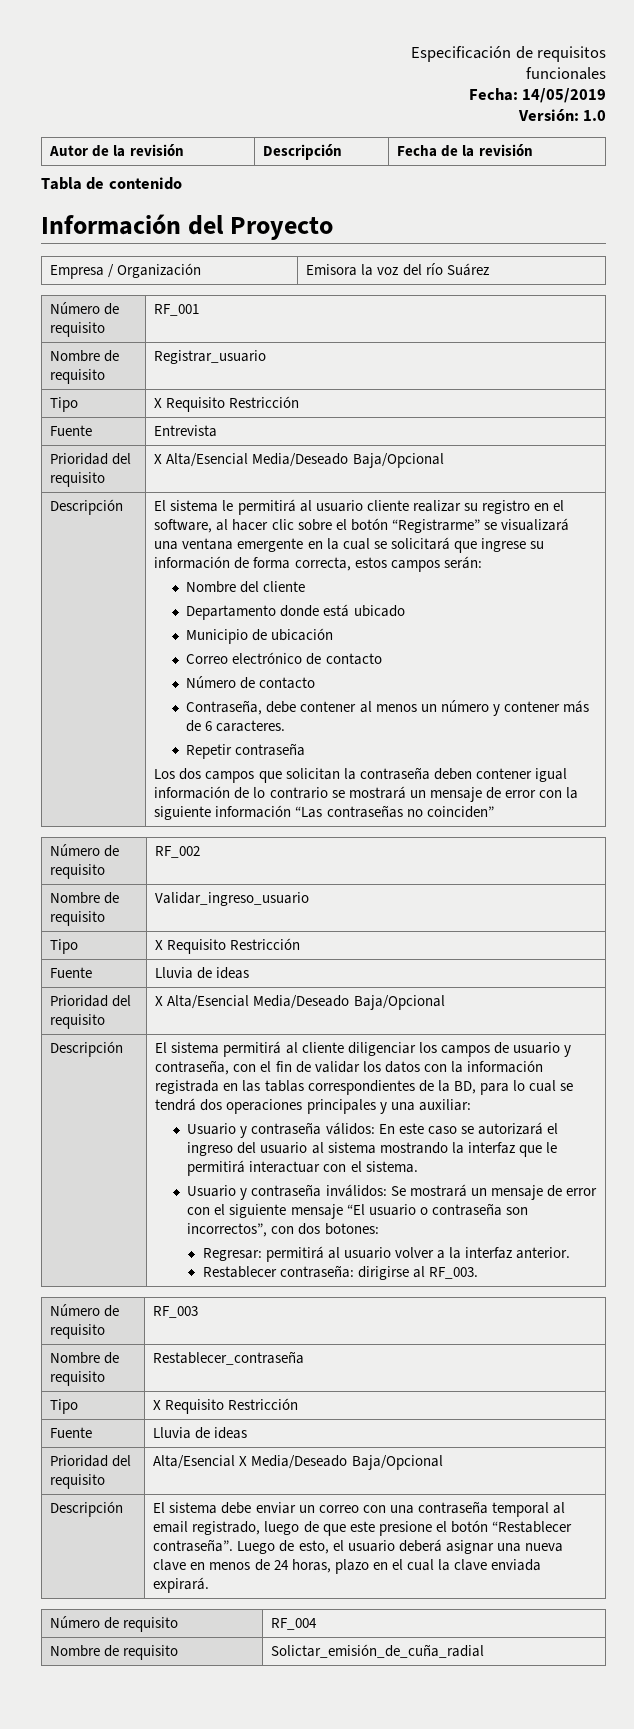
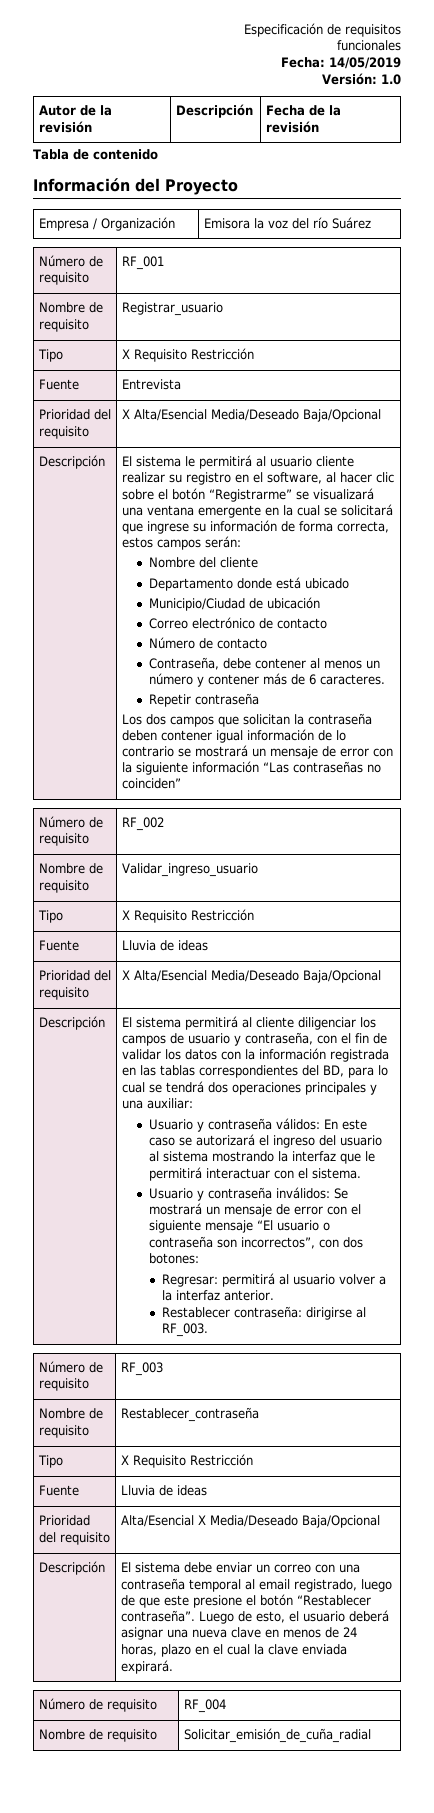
[186,629,249,644] Municipio -> [148,598,245,611] Municipio/Ciudad
[418,1080,450,1092] de la -> [301,1065,319,1076] del
[271,1644,485,1658] Solictar_emisión_de_cuña_radial -> [183,1728,371,1743] Solicitar_emisión_de_cuña_radial

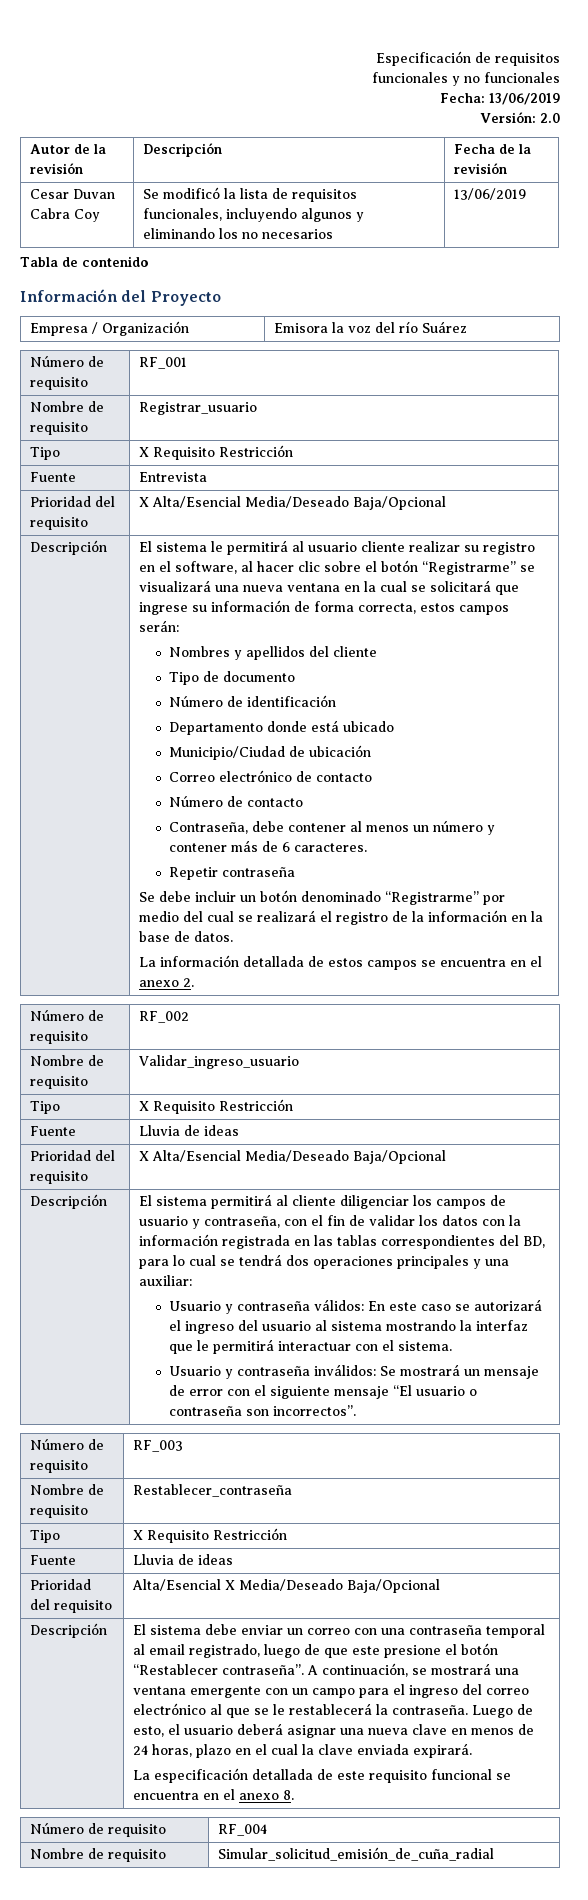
(401, 45) none -> [452,72,560,86] y no funcionales
[329,57,401,69] 14/05/2019 -> [489,93,560,105] 13/06/2019
[381,74,401,85] 1.0 -> [540,113,560,123] 2.0
(319, 127) none -> [30,189,116,199] [30,208,101,222] [143,187,358,202] [143,208,365,222] [143,228,334,239] [454,188,527,200] // Cesar Duvan Cabra Coy | Se modificó la lista de requisitos funcionales, incluyendo algunos y eliminando los no necesarios | 13/06/2019
[146,505,261,518] ventana emergente -> [243,583,341,592] nueva ventana
[148,557,195,568] Nombre -> [168,646,305,660] Nombres y apellidos
(258, 562) none -> [168,671,295,685] [168,695,336,707] // Tipo de documento // Número de identificación
[121,713,372,727] [121,729,346,743] [121,745,393,759] [121,761,381,775] [121,778,181,789] Los dos campos que solicitan la contraseña deben contener igual información de lo contrario se mostrará un mensaje de error con la siguiente información “Las contraseñas no coinciden” -> [139,890,506,905] [139,910,544,925] [139,931,234,942] [139,955,543,970] [139,978,195,987] Se debe incluir un botón denominado “Registrarme” por medio del cual se realizará el registro de la información en la base de datos. // La información detallada de estos campos se encuentra en el anexo 2.
[240,1237,363,1249] [148,1253,199,1264] [161,1273,386,1287] [161,1290,274,1301] [161,1306,366,1320] [161,1323,208,1337] incorrectos”, con dos botones: // Regresar: permitirá al usuario volver a la interfaz anterior. // Restablecer contraseña: dirigirse al RF_003. -> [272,1405,356,1416] incorrectos”.
(195, 1616) none -> [307,1663,520,1677] [133,1684,530,1698] [133,1703,469,1718] A continuación, se mostrará una ventana emergente con un campo para el ingreso del correo electrónico al que se le restablecerá la contraseña.
(173, 1667) none -> [133,1768,512,1783] [133,1789,295,1800] // La especificación detallada de este requisito funcional se encuentra en el anexo 8.
[183,1728,371,1743] Solicitar_emisión_de_cuña_radial -> [218,1847,495,1861] Simular_solicitud_emisión_de_cuña_radial

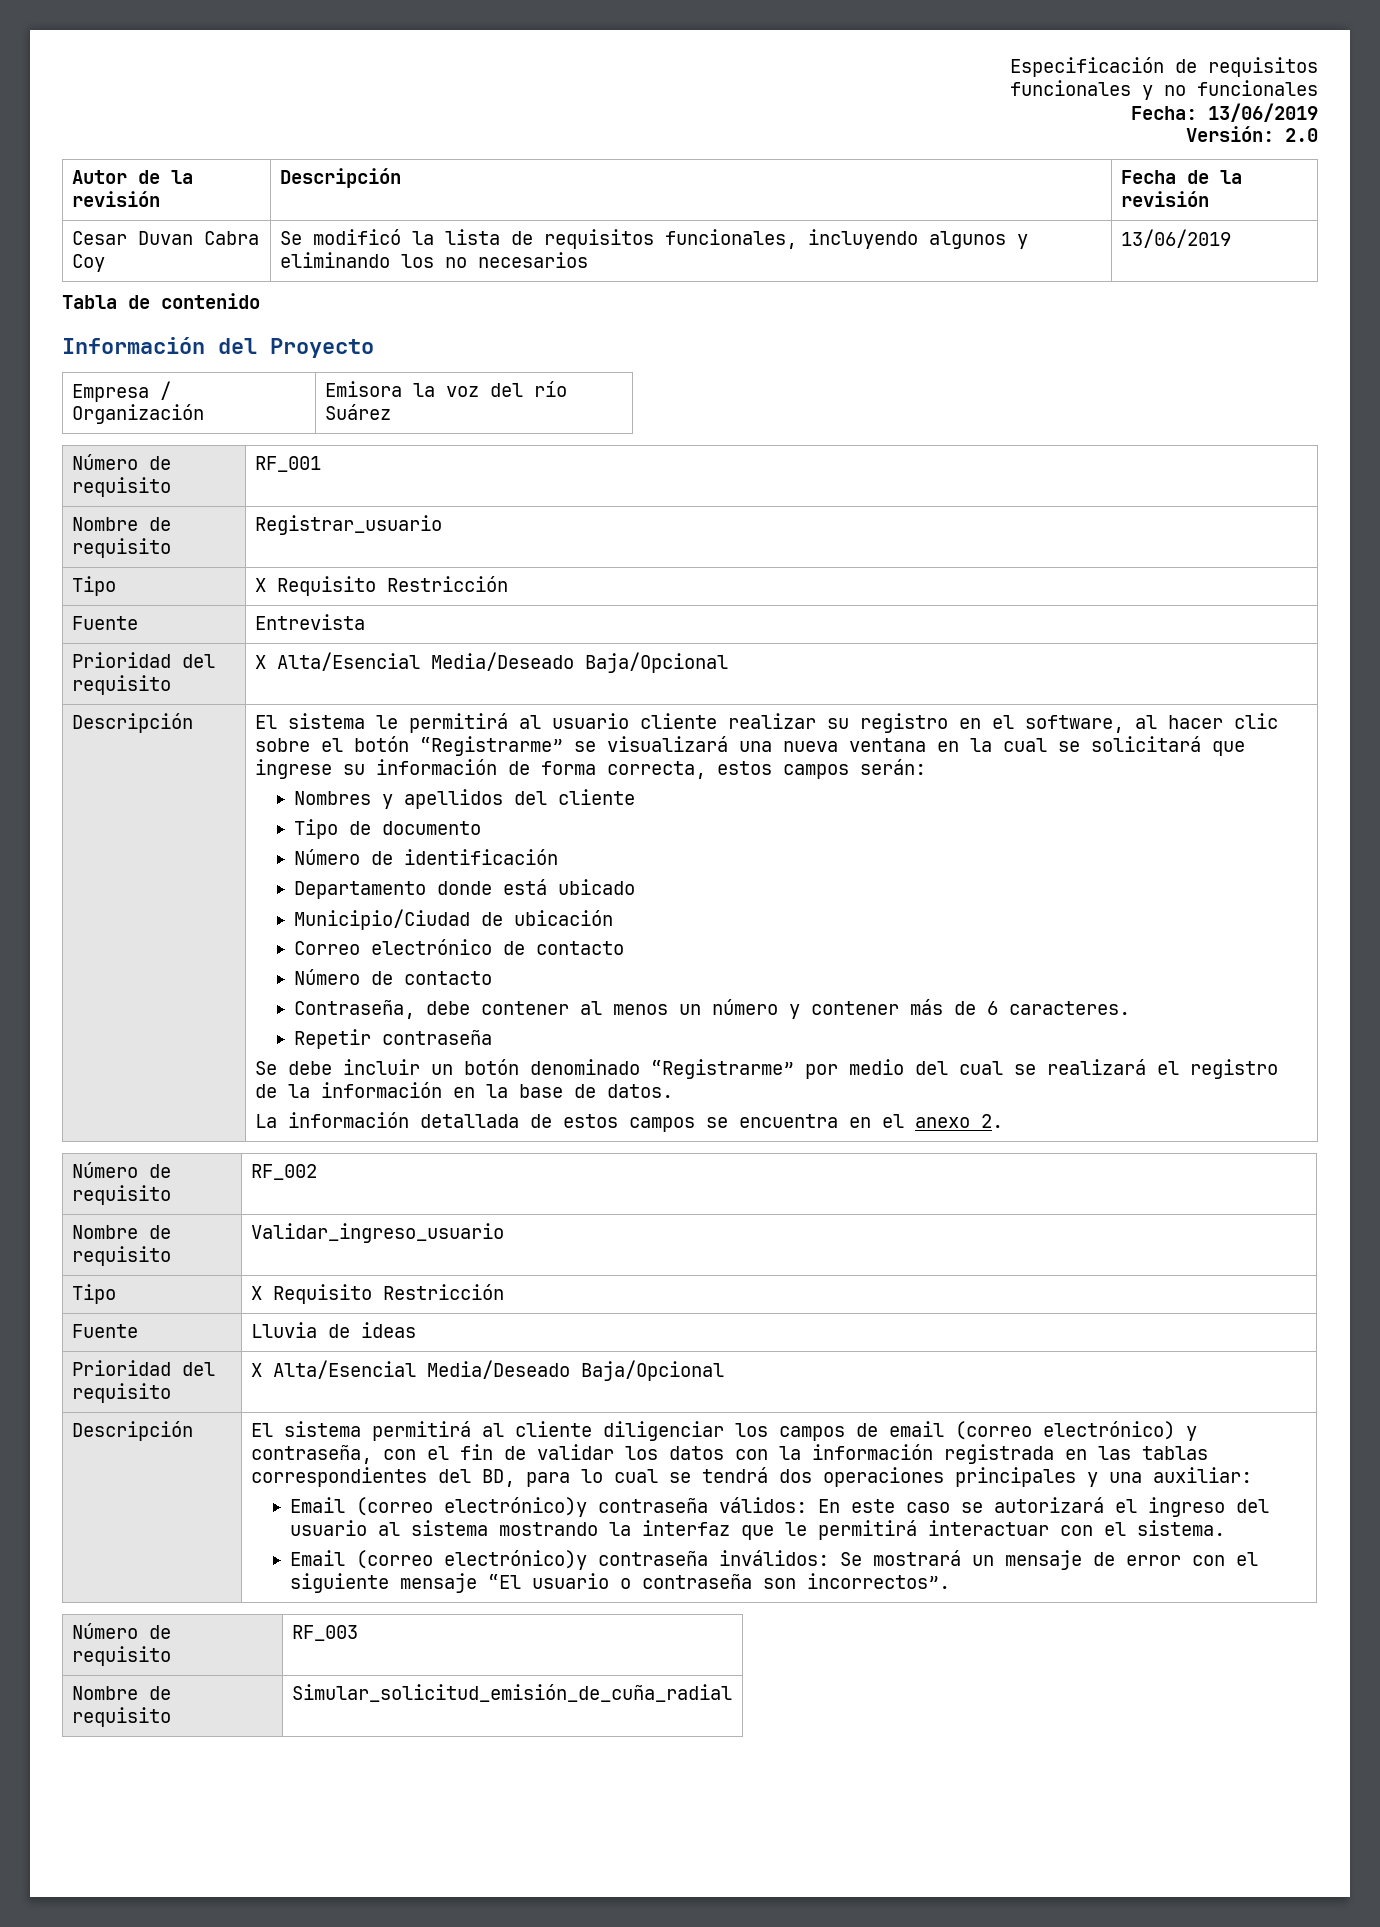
[139,1216,189,1226] usuario -> [888,1421,1175,1440] email (correo electrónico)
[168,1301,233,1314] Usuario y -> [290,1497,588,1517] Email (correo electrónico)y
[168,1366,233,1379] Usuario y -> [290,1550,588,1570] Email (correo electrónico)y
[30,1484,105,1495] [30,1505,89,1518] [133,1484,293,1497] [30,1530,61,1543] [133,1528,288,1543] [30,1555,77,1565] [133,1554,234,1565] [30,1579,92,1590] [30,1599,113,1613] [132,1579,441,1593] [30,1623,108,1638] [133,1624,546,1638] [133,1643,499,1658] [133,1663,520,1677] [133,1684,530,1698] [133,1703,534,1718] [133,1723,535,1738] [133,1743,473,1758] [133,1768,512,1783] [133,1789,295,1800] [30,1823,167,1837] [218,1824,268,1836] // Nombre de requisito | Restablecer_contraseña // Tipo | X Requisito Restricción // Fuente | Lluvia de ideas // Prioridad del requisito | Alta/Esencial X Media/Deseado Baja/Opcional // Descripción | El sistema debe enviar un correo con una contraseña temporal al email registrado, luego de que este presione el botón “Restablecer contraseña”. A continuación, se mostrará una ventana emergente con un campo para el ingreso del correo electrónico al que se le restablecerá la contraseña. Luego de esto, el usuario deberá asignar una nueva clave en menos de 24 horas, plazo en el cual la clave enviada expirará. // La especificación detallada de este requisito funcional se encuentra en el anexo 8. // Número de requisito | RF_004 -> (358, 1633) none

